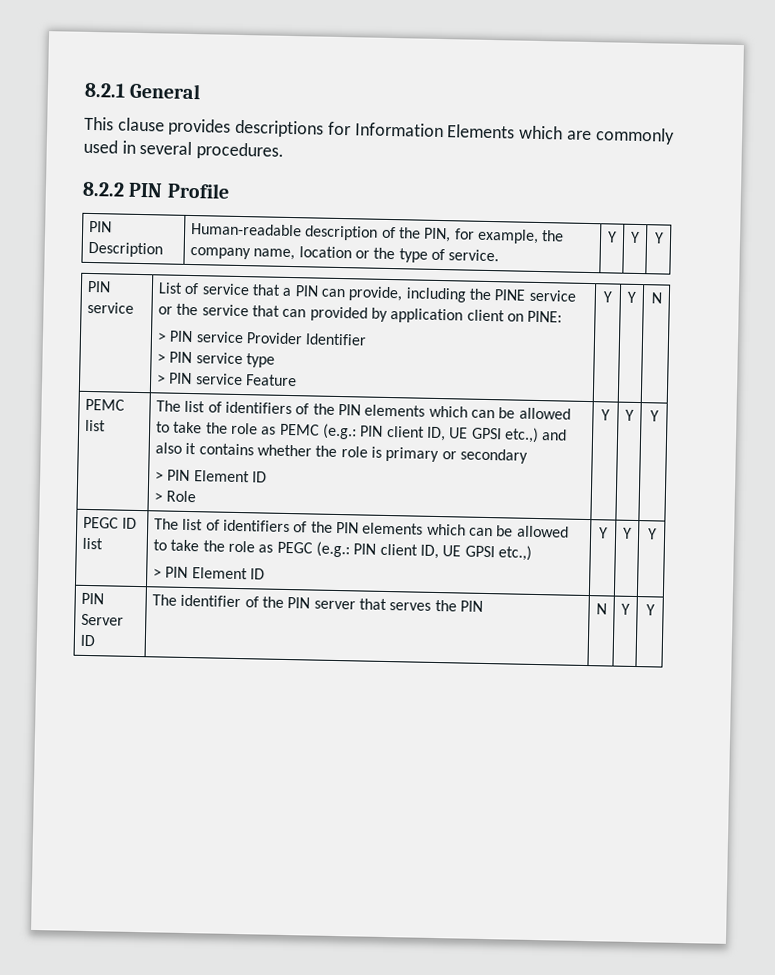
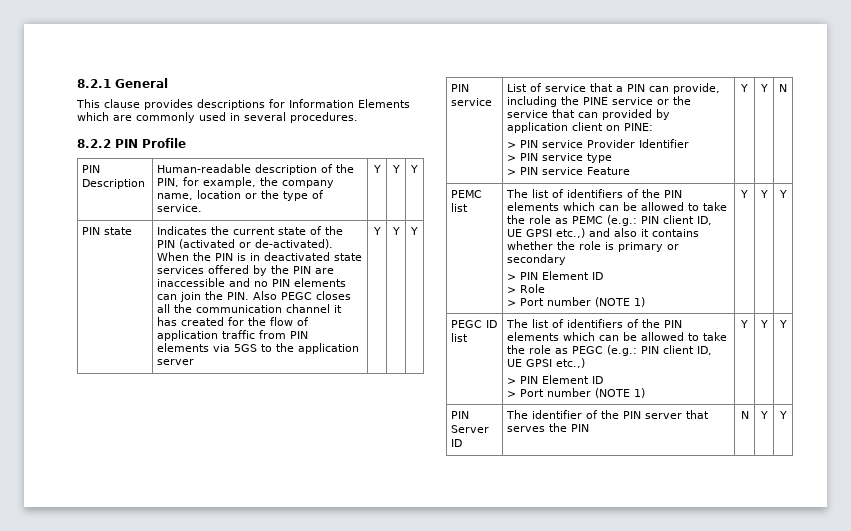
(664, 238) none -> [82,227,133,235] [157,226,344,235] [157,239,334,249] [157,252,363,261] [157,265,335,276] [157,278,347,287] [157,291,352,302] [157,304,343,313] [157,317,310,326] [157,330,309,341] [157,343,360,354] [157,359,195,365] [372,227,381,235] [391,227,400,235] [410,227,418,235] // PIN state | Indicates the current state of the PIN (activated or de-activated). When the PIN is in deactivated state services offered by the PIN are inaccessible and no PIN elements can join the PIN. Also PEGC closes all the communication channel it has created for the flow of application traffic from PIN elements via 5GS to the application server | Y | Y | Y
(197, 496) none -> [507,297,646,307] // > Port number (NOTE 1)
(266, 574) none -> [507,388,646,398] // > Port number (NOTE 1)

